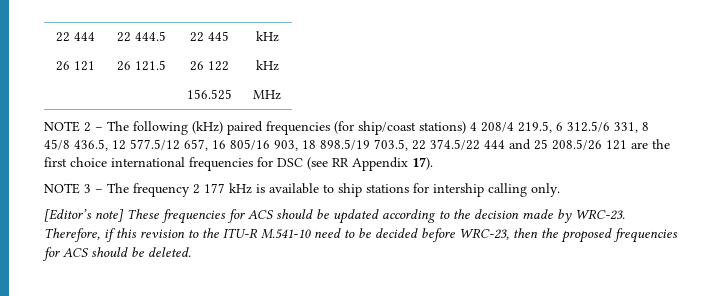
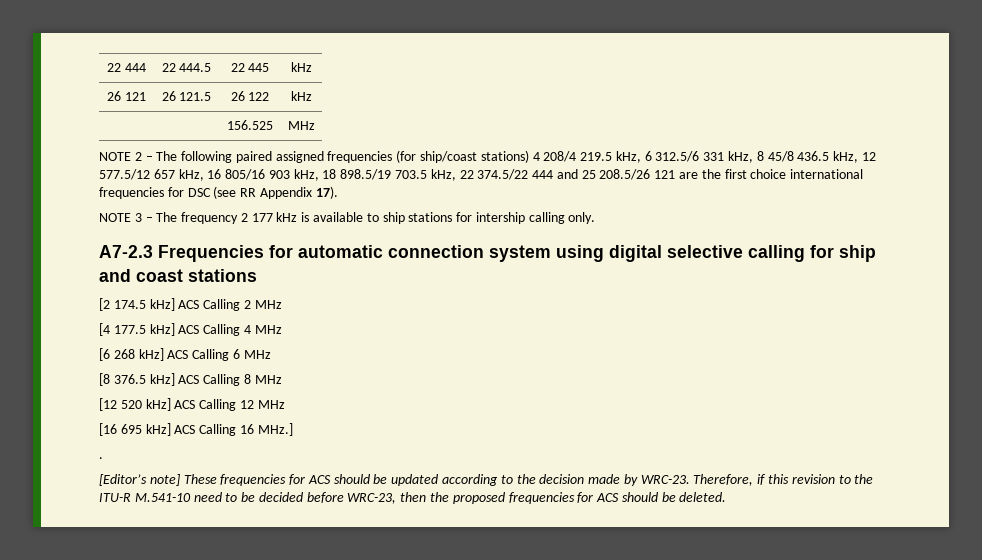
[192,121,263,135] (kHz) paired -> [235,151,324,163] paired assigned
[518,121,649,133] [44,139,408,151] 219.5, 6 312.5/6 331, 8 45/8 436.5, 12 577.5/12 657, 16 805/16 903, 18 898.5/19 703.5, -> [580,151,876,163] [99,169,456,181] 219.5 kHz, 6 312.5/6 331 kHz, 8 45/8 436.5 kHz, 12 577.5/12 657 kHz, 16 805/16 903 kHz, 18 898.5/19 703.5 kHz,
(560, 190) none -> [99,245,876,262] [99,269,257,282] [99,298,282,311] [99,323,282,336] [99,348,271,361] [99,373,282,386] [99,398,285,411] [99,423,293,436] [99,457,103,459] // A7-2.3 Frequencies for automatic connection system using digital selective calling for ship and coast stations // [2 174.5 kHz] ACS Calling 2 MHz // [4 177.5 kHz] ACS Calling 4 MHz // [6 268 kHz] ACS Calling 6 MHz // [8 376.5 kHz] ACS Calling 8 MHz // [12 520 kHz] ACS Calling 12 MHz // [16 695 kHz] ACS Calling 16 MHz.] // .

